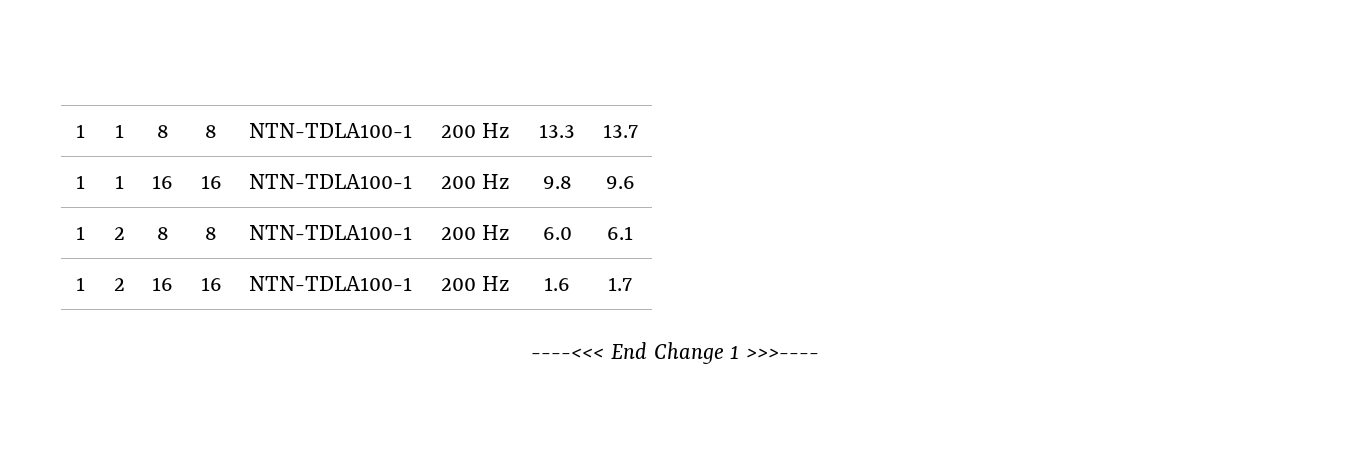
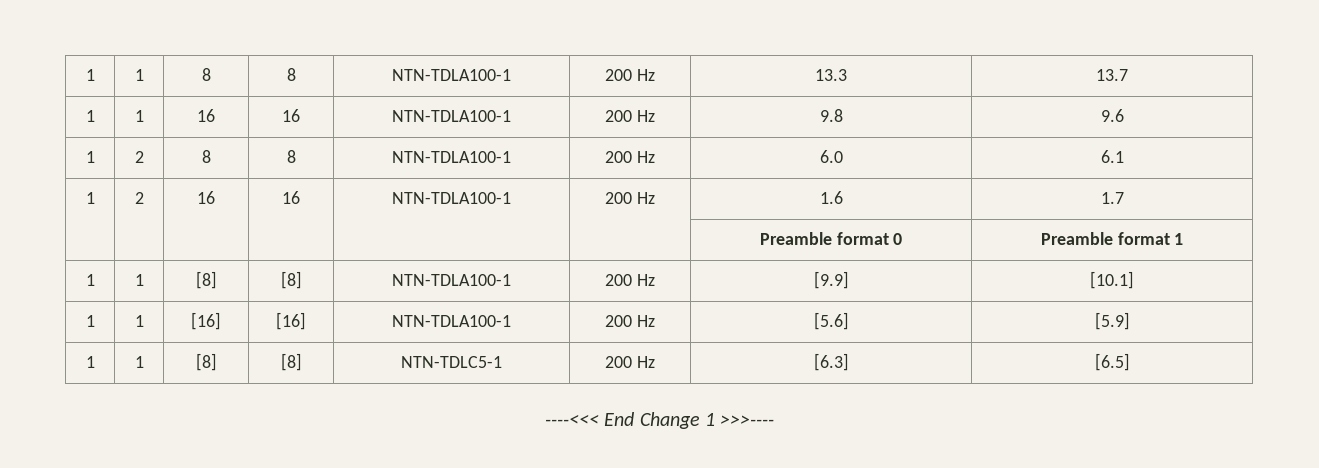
(632, 284) none -> [759,232,903,245] [1040,232,1184,245] [85,274,95,286] [134,274,144,286] [195,271,217,289] [280,271,302,289] [392,274,511,286] [605,274,655,286] [813,271,849,289] [1090,271,1134,289] [85,315,95,327] [134,315,144,327] [191,312,221,330] [276,312,306,330] [392,315,511,327] [605,315,655,327] [813,312,849,330] [1094,312,1130,330] [85,356,95,368] [134,356,144,368] [195,353,217,371] [280,353,302,371] [401,356,502,368] [605,356,655,368] [813,353,849,371] [1094,353,1130,371] // | | | | | | Preamble format 0 | Preamble format 1 // 1 | 1 | [8] | [8] | NTN-TDLA100-1 | 200 Hz | [9.9] | [10.1] // 1 | 1 | [16] | [16] | NTN-TDLA100-1 | 200 Hz | [5.6] | [5.9] // 1 | 1 | [8] | [8] | NTN-TDLC5-1 | 200 Hz | [6.3] | [6.5]

